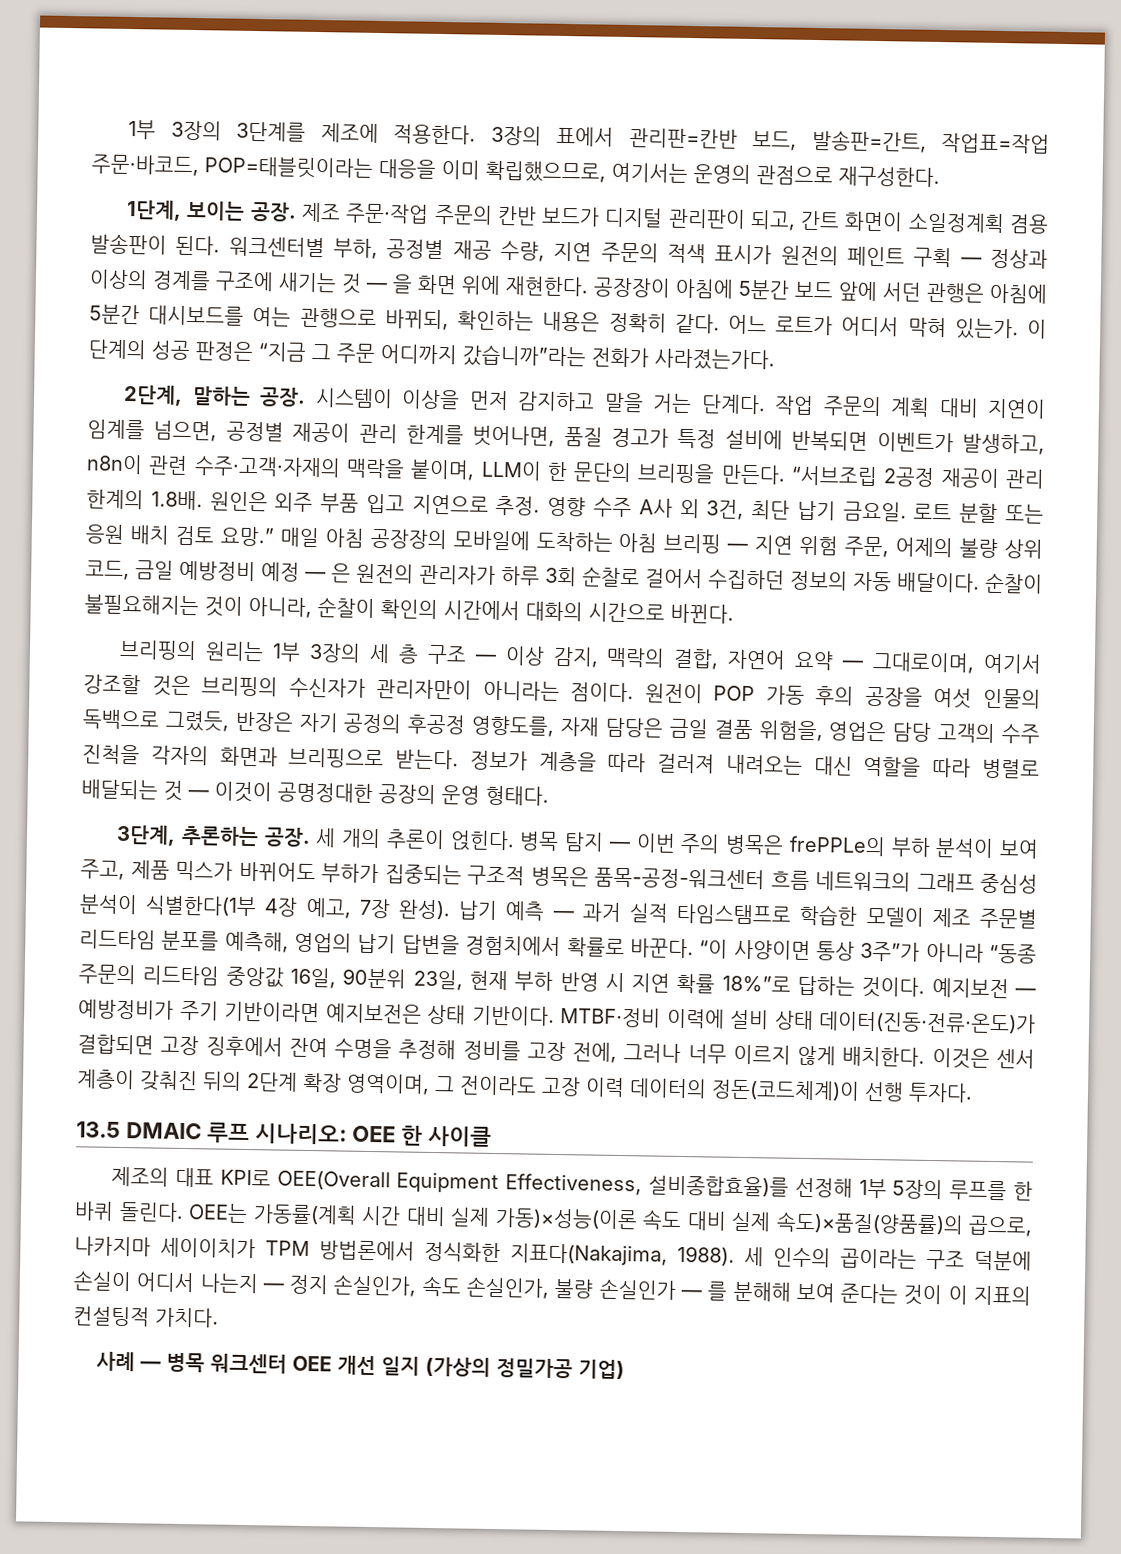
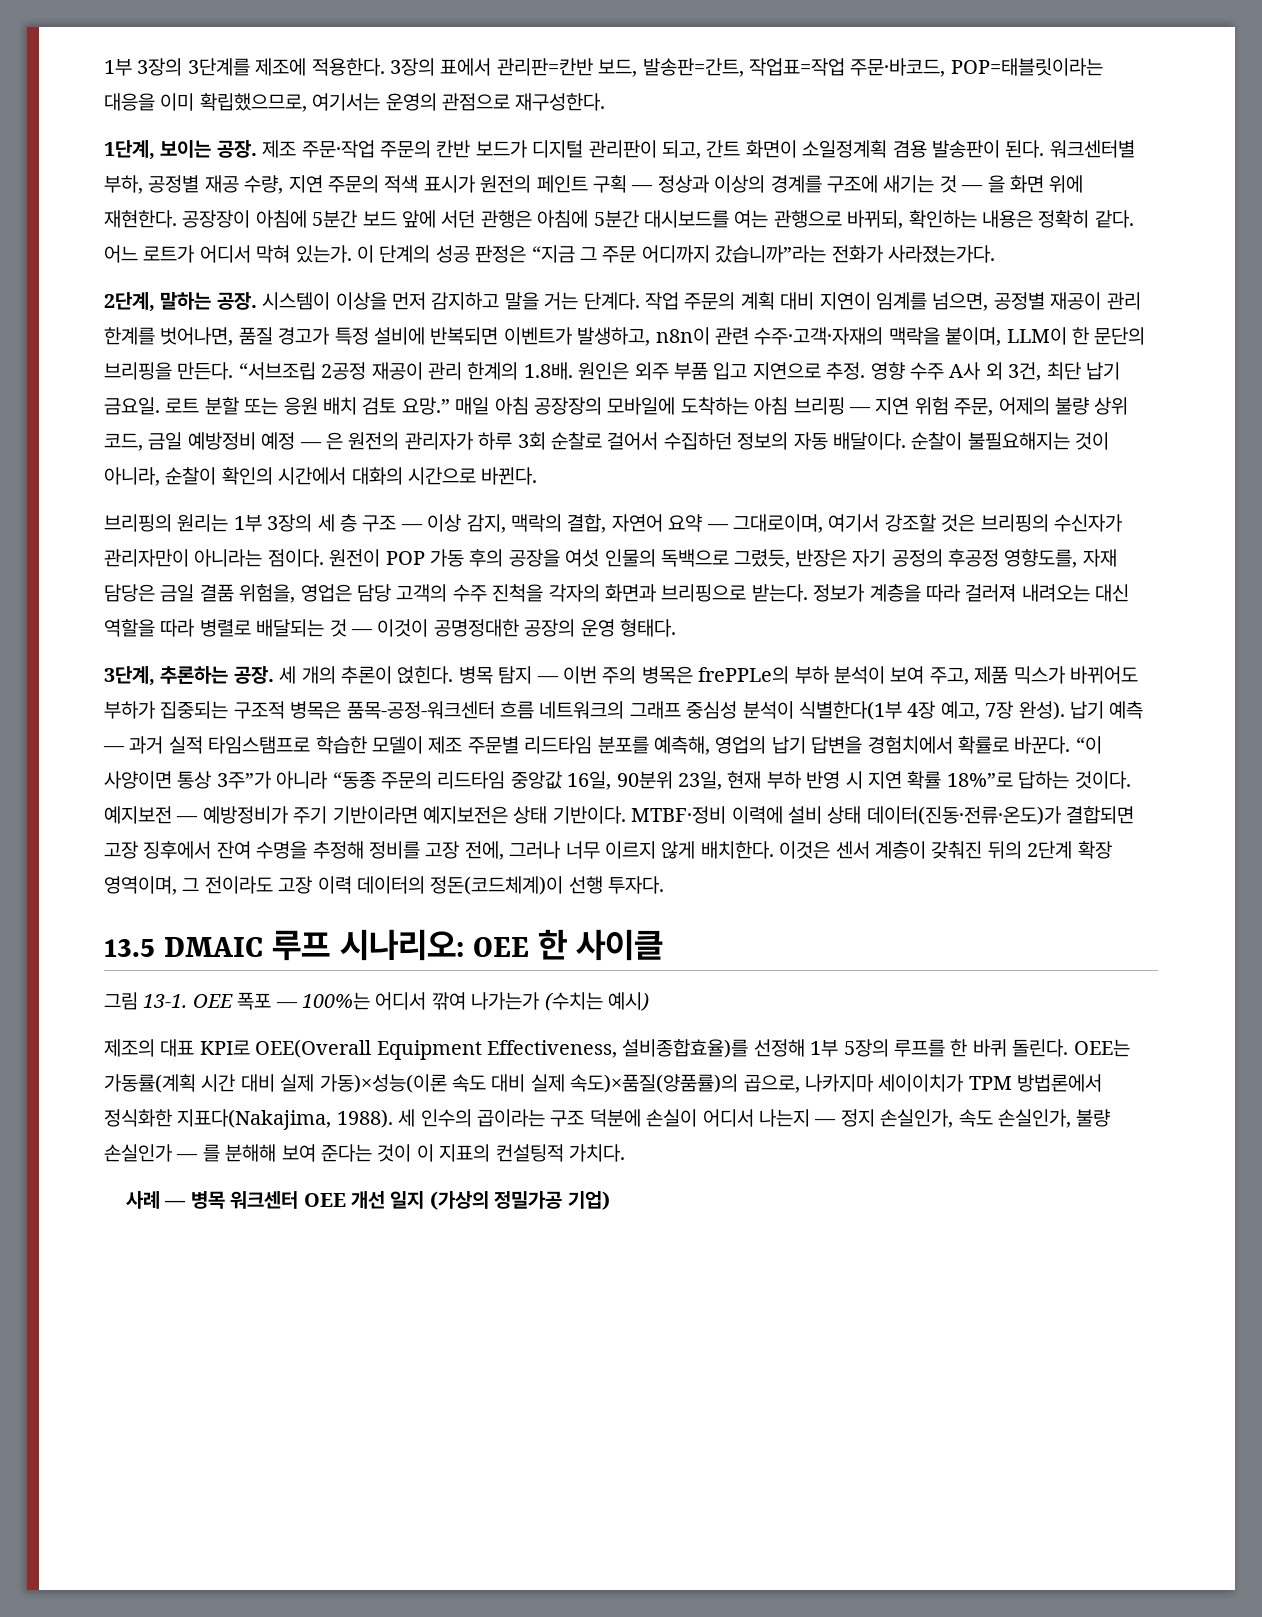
(492, 1136) none -> [104,992,649,1011] // 그림 13-1. OEE 폭포 — 100%는 어디서 깎여 나가는가 (수치는 예시)

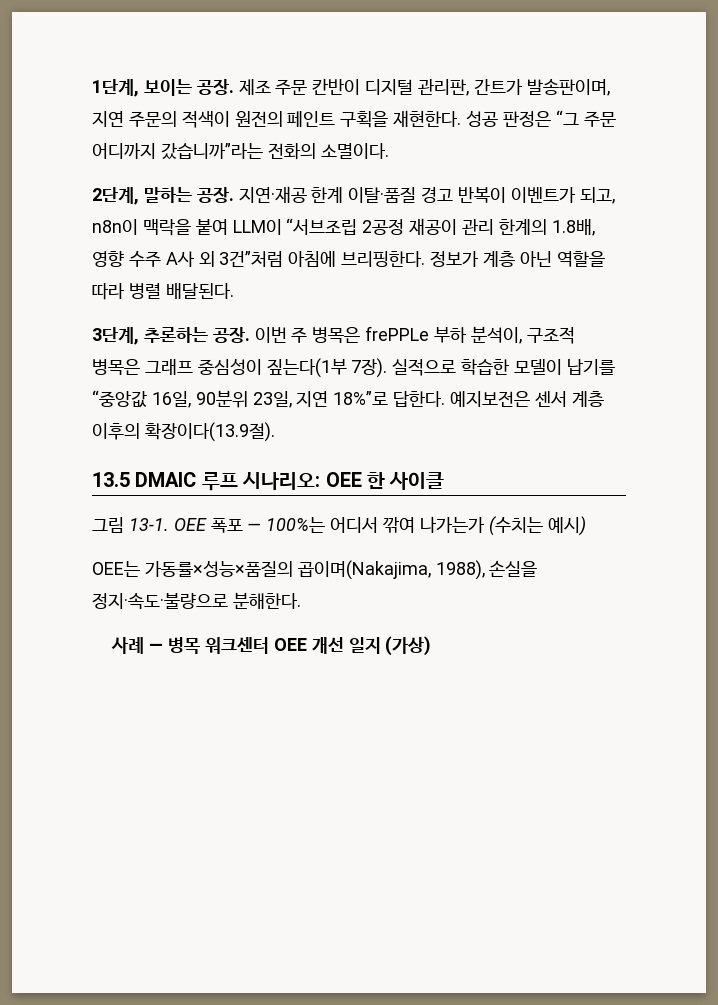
[104,58,1103,77] [104,93,606,112] [104,140,1135,160] [104,175,1084,194] [104,210,1134,229] [104,245,597,263] 1부 3장의 3단계를 제조에 적용한다. 3장의 표에서 관리판=칸반 보드, 발송판=간트, 작업표=작업 주문·바코드, POP=태블릿이라는 대응을 이미 확립했으므로, 여기서는 운영의 관점으로 재구성한다. // 1단계, 보이는 공장. 제조 주문·작업 주문의 칸반 보드가 디지털 관리판이 되고, 간트 화면이 소일정계획 겸용 발송판이 된다. 워크센터별 부하, 공정별 재공 수량, 지연 주문의 적색 표시가 원전의 페인트 구획 — 정상과 이상의 경계를 구조에 새기는 것 — 을 화면 위에 재현한다. 공장장이 아침에 5분간 보드 앞에 서던 관행은 아침에 5분간 대시보드를 여는 관행으로 바뀌되, 확인하는 내용은 정확히 같다. 어느 로트가 어디서 막혀 있는가. 이 단계의 성공 판정은 “지금 그 -> [92,78,610,97] [92,110,579,128] 1단계, 보이는 공장. 제조 주문 칸반이 디지털 관리판, 간트가 발송판이며, 지연 주문의 적색이 원전의 페인트 구획을 재현한다. 성공 판정은 “그
[831,245,995,263] 전화가 사라졌는가다. -> [267,142,389,160] 전화의 소멸이다.
[262,292,1141,311] [104,327,1146,346] [104,362,234,380] 시스템이 이상을 먼저 감지하고 말을 거는 단계다. 작업 주문의 계획 대비 지연이 임계를 넘으면, 공정별 재공이 관리 한계를 벗어나면, 품질 경고가 특정 설비에 반복되면 이벤트가 발생하고, n8n이 관련 수주·고객·자재의 맥락을 붙이며, LLM이 한 문단의 브리핑을 만든다. -> [238,186,615,204] [92,219,282,236] 지연·재공 한계 이탈·품질 경고 반복이 이벤트가 되고, n8n이 맥락을 붙여 LLM이
[523,362,1120,381] [104,397,1129,416] [104,432,1110,451] [104,467,538,486] [104,514,1122,533] [104,549,1117,568] [104,584,1130,603] [104,619,676,637] [104,666,1138,686] [104,701,1144,720] [103,736,1102,755] [104,771,1131,790] [104,806,1135,825] [104,841,1112,860] [104,876,665,895] 1.8배. 원인은 외주 부품 입고 지연으로 추정. 영향 수주 A사 외 3건, 최단 납기 금요일. 로트 분할 또는 응원 배치 검토 요망.” 매일 아침 공장장의 모바일에 도착하는 아침 브리핑 — 지연 위험 주문, 어제의 불량 상위 코드, 금일 예방정비 예정 — 은 원전의 관리자가 하루 3회 순찰로 걸어서 수집하던 정보의 자동 배달이다. 순찰이 불필요해지는 것이 아니라, 순찰이 확인의 시간에서 대화의 시간으로 바뀐다. // 브리핑의 원리는 1부 3장의 세 층 구조 — 이상 감지, 맥락의 결합, 자연어 요약 — 그대로이며, 여기서 강조할 것은 브리핑의 수신자가 관리자만이 아니라는 점이다. 원전이 POP 가동 후의 공장을 여섯 인물의 독백으로 그렸듯, 반장은 자기 공정의 후공정 영향도를, 자재 담당은 금일 결품 위험을, 영업은 담당 고객의 수주 진척을 각자의 화면과 브리핑으로 받는다. 정보가 계층을 따라 걸러져 내려오는 대신 역할을 따라 병렬로 배달되는 것 — 이것이 공명정대한 공장의 운영 형태다. // 3단계, 추론하는 공장. 세 개의 추론이 얹힌다. 병목 탐지 — 이번 주의 병목은 frePPLe의 부하 분석이 보여 주고, 제품 믹스가 바뀌어도 부하가 집중되는 구조적 병목은 품목-공정-워크센터 흐름 네트워크의 그래프 중심성 분석이 식별한다(1부 4장 예고, 7장 완성). 납기 예측 — 과거 실적 타임스탬프로 학습한 모델이 제조 주문별 리드타임 분포를 예측해, 영업의 납기 답변을 경험치에서 확률로 바꾼다. “이 사양이면 통상 3주”가 아니라 “동종 주문의 리드타임 중앙값 16일, 90분위 23일, 현재 부하 반영 시 지연 확률 18%”로 답하는 것이다. 예지보전 — 예방정비가 주기 기반이라면 예지보전은 상태 기반이다. MTBF·정비 이력에 설비 상태 데이터(진동·전류·온도)가 결합되면 고장 징후에서 잔여 수명을 추정해 정비를 고장 전에, 그러나 너무 이르지 않게 배치한다. 이것은 센서 계층이 갖춰진 뒤의 2단계 확장 영역이며, 그 전이라도 고장 이력 데이터의 정돈(코드체계)이 선행 투자다. -> [551,219,595,236] [92,250,605,267] [92,283,234,300] [92,326,575,345] [92,358,615,378] [92,390,604,408] [92,422,275,442] 1.8배, 영향 수주 A사 외 3건”처럼 아침에 브리핑한다. 정보가 계층 아닌 역할을 따라 병렬 배달된다. // 3단계, 추론하는 공장. 이번 주 병목은 frePPLe 부하 분석이, 구조적 병목은 그래프 중심성이 짚는다(1부 7장). 실적으로 학습한 모델이 납기를 “중앙값 16일, 90분위 23일, 지연 18%”로 답한다. 예지보전은 센서 계층 이후의 확장이다(13.9절).
[104,1039,1130,1060] [104,1074,1103,1093] [104,1109,1111,1130] [104,1144,625,1162] 제조의 대표 KPI로 OEE(Overall Equipment Effectiveness, 설비종합효율)를 선정해 1부 5장의 루프를 한 바퀴 돌린다. OEE는 가동률(계획 시간 대비 실제 가동)×성능(이론 속도 대비 실제 속도)×품질(양품률)의 곱으로, 나카지마 세이이치가 TPM 방법론에서 정식화한 지표다(Nakajima, 1988). 세 인수의 곱이라는 구조 덕분에 손실이 어디서 나는지 — 정지 손실인가, 속도 손실인가, 불량 손실인가 — 를 분해해 보여 준다는 것이 이 지표의 컨설팅적 가치다. -> [92,560,538,580] [92,592,301,610] OEE는 가동률×성능×품질의 곱이며(Nakajima, 1988), 손실을 정지·속도·불량으로 분해한다.
[429,1191,610,1210] (가상의 정밀가공 기업) -> [385,636,432,656] (가상)

